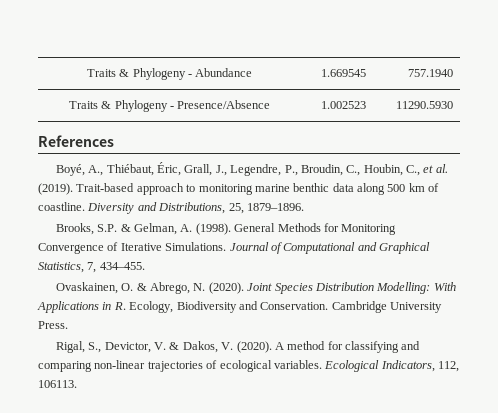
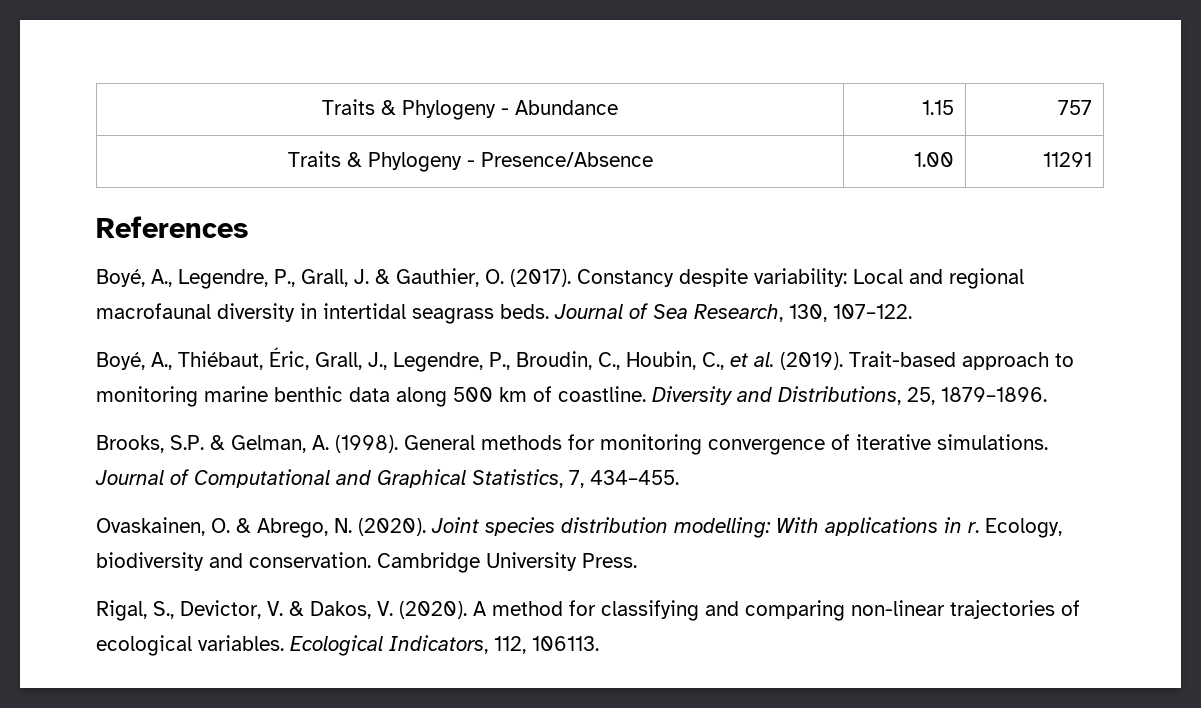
[320,69,366,77] [407,69,453,77] 1.669545 | 757.1940 -> [922,100,955,115] [1058,100,1093,115] 1.15 | 757
[320,101,366,109] [395,101,453,109] 1.002523 | 11290.5930 -> [914,152,955,167] [1043,152,1093,167] 1.00 | 11291
(114, 141) none -> [96,268,1024,289] [96,303,912,324] // Boyé, A., Legendre, P., Grall, J. & Gauthier, O. (2017). Constancy despite variability: Local and regional macrofaunal diversity in intertidal seagrass beds. Journal of Sea Research, 130, 107–122.
[277,223,397,235] [38,242,227,254] Methods for Monitoring Convergence of Iterative Simulations. -> [481,434,1048,455] methods for monitoring convergence of iterative simulations.
[274,282,456,294] [37,301,329,313] Species Distribution Modelling: With Applications in R. Ecology, Biodiversity and Conservation. -> [485,517,1062,538] [96,552,371,571] species distribution modelling: With applications in r. Ecology, biodiversity and conservation.

